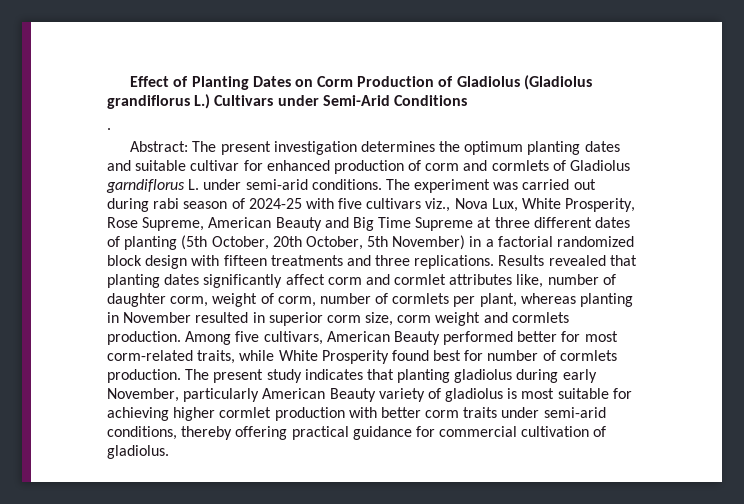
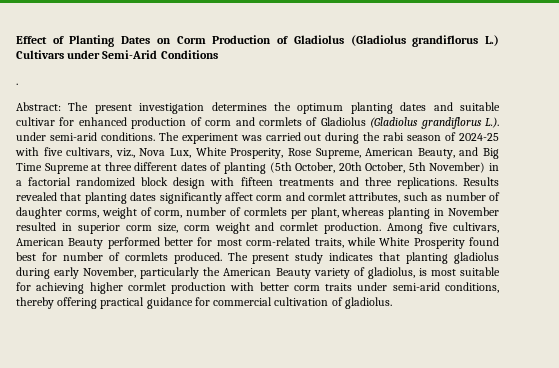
[106,179,200,193] garndiflorus L. -> [370,117,500,129] (Gladiolus grandiflorus L.).
(149, 205) none -> [363,132,381,141] the
[366,198,422,209] cultivars -> [66,147,113,158] cultivars,
[275,217,322,231] Beauty -> [417,148,455,159] Beauty,
[449,274,544,288] attributes like, -> [349,192,443,203] attributes, such as
[170,296,209,307] corm, -> [65,210,99,218] corms,
[511,312,569,323] cormlets -> [280,222,319,231] cormlet
[107,369,181,383] production. -> [173,252,222,264] produced.
(260, 395) none -> [203,267,221,276] the
[445,388,504,402] gladiolus -> [367,267,415,279] gladiolus,

